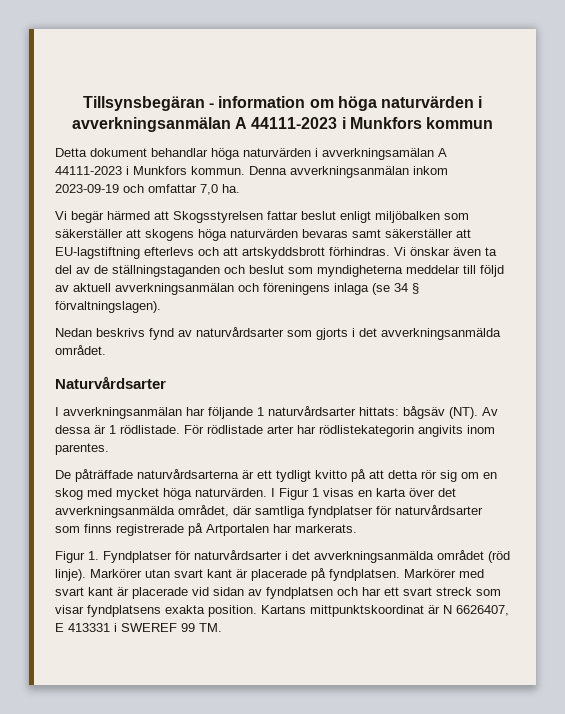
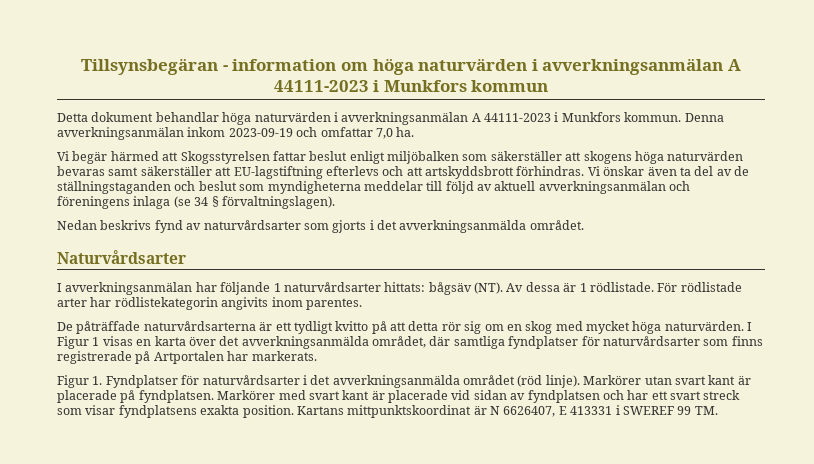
[322,148,434,160] avverkningsamälan -> [341,112,469,125] avverkningsanmälan

